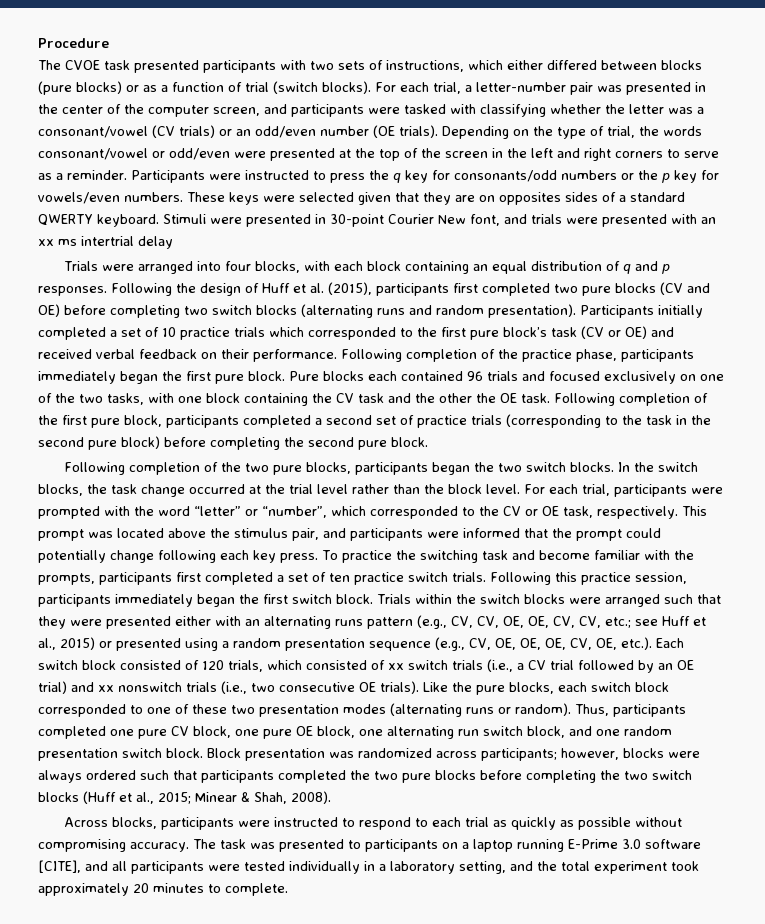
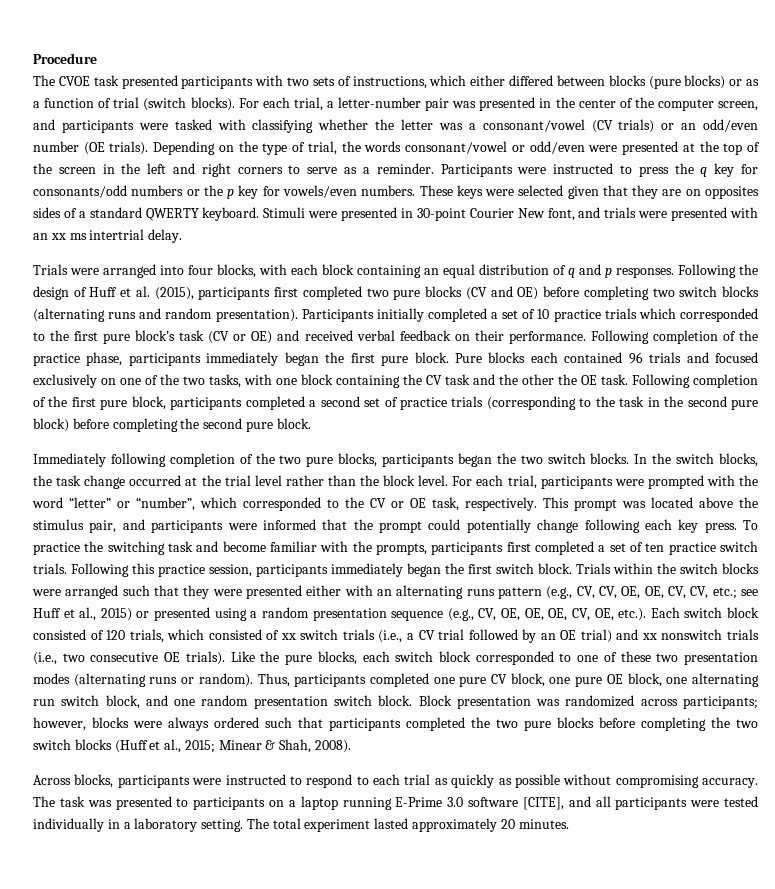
[138,236,173,249] delay -> [148,229,183,243] delay.
[63,462,125,475] Following -> [33,453,166,467] Immediately following
[459,861,557,874] setting, and the -> [201,818,269,832] setting. The
[671,861,699,871] took -> [374,818,409,829] lasted
[153,883,288,896] minutes to complete. -> [518,819,569,829] minutes.

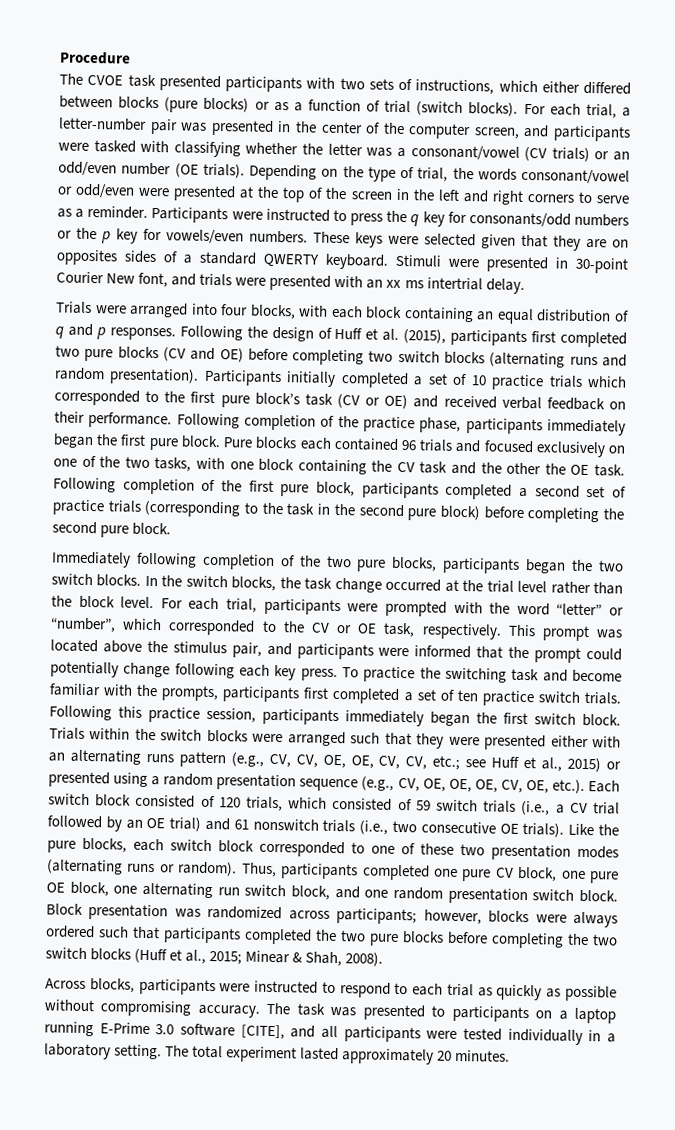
[280,633,296,640] xx -> [415,800,431,811] 59
[641,633,657,640] xx -> [233,819,249,830] 61

